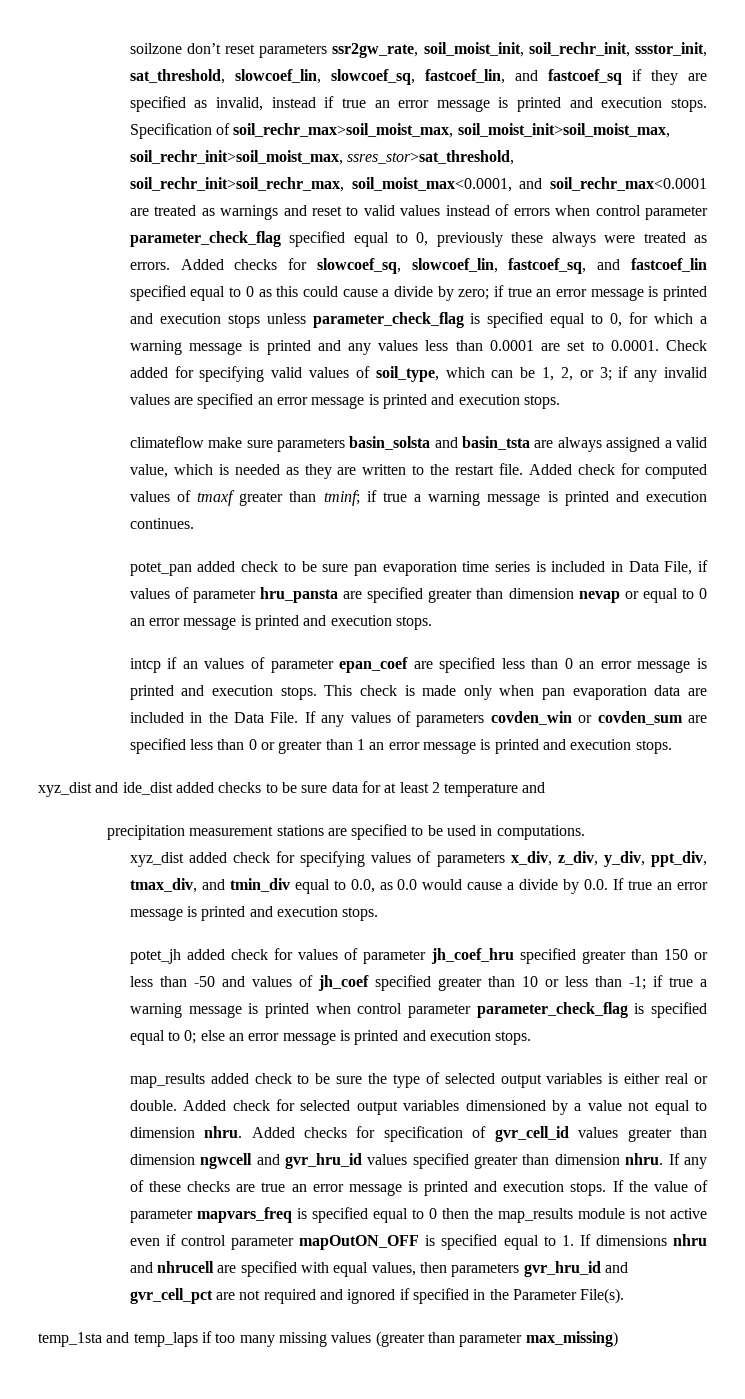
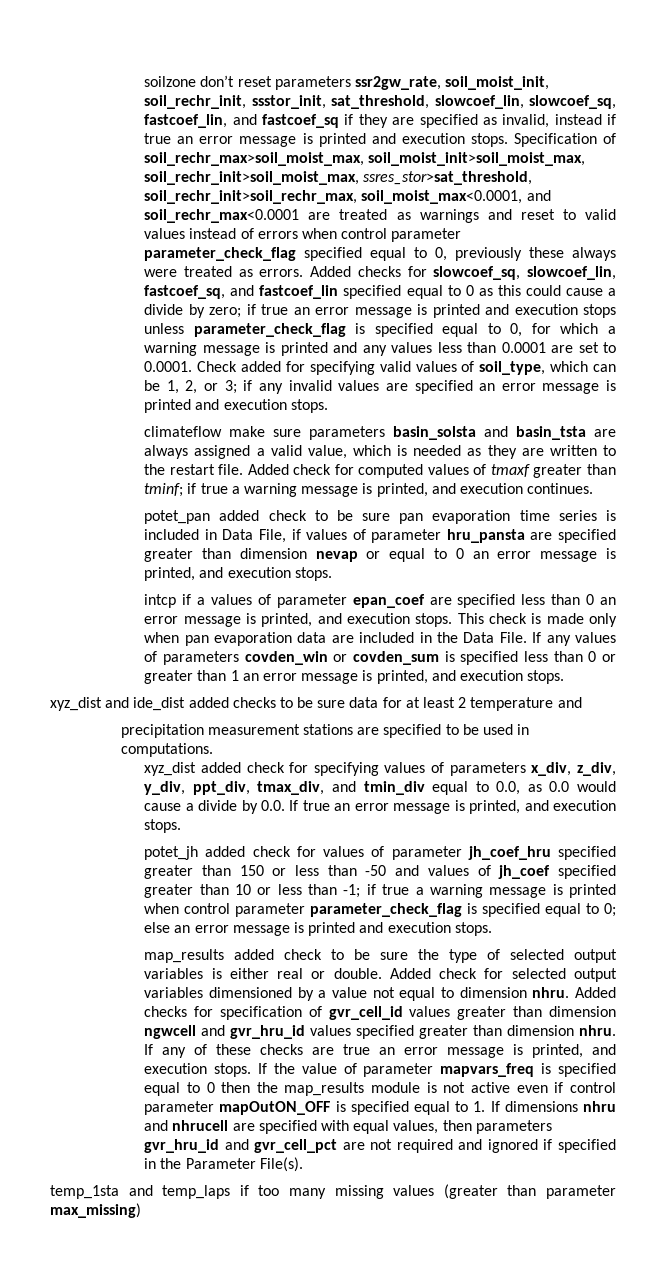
[564,491,609,506] printed -> [376,483,428,497] printed,
[255,615,300,630] printed -> [144,567,196,581] printed,
[182,661,198,669] an -> [197,597,206,605] a
[129,685,174,700] printed -> [261,613,313,627] printed,
[688,715,707,723] are -> [444,651,455,662] is
[494,739,539,754] printed -> [376,670,428,684] printed,
[201,906,246,921] printed -> [469,800,521,814] printed,
[424,1181,469,1196] printed -> [532,1044,584,1058] printed,

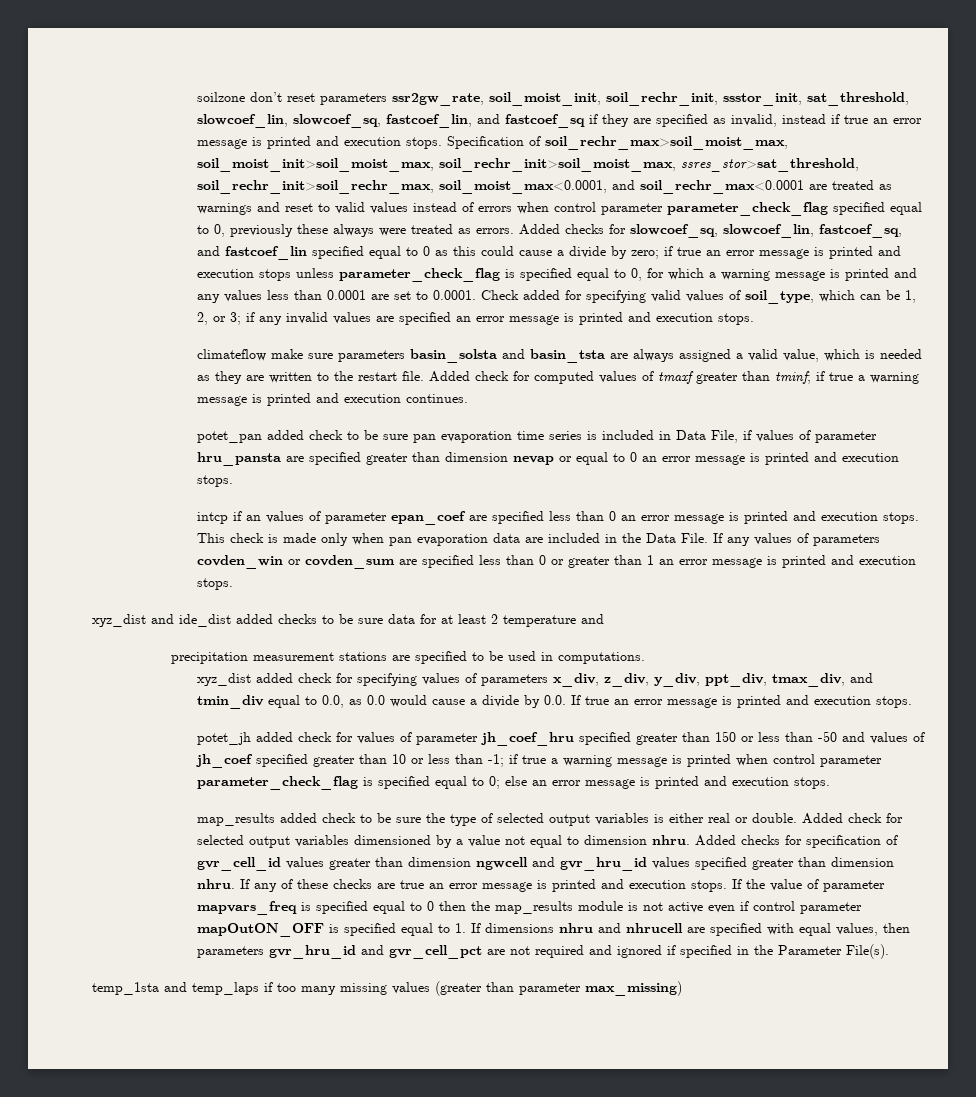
[376,483,428,497] printed, -> [267,393,312,406] printed
[144,567,196,581] printed, -> [765,452,810,465] printed
[197,597,206,605] a -> [246,515,262,521] an
[261,613,313,627] printed, -> [744,511,789,524] printed
[444,651,455,662] is -> [399,559,418,565] are
[376,670,428,684] printed, -> [782,555,827,568] printed
[469,800,521,814] printed, -> [737,695,782,708] printed
[532,1044,584,1058] printed, -> [552,879,597,892] printed

